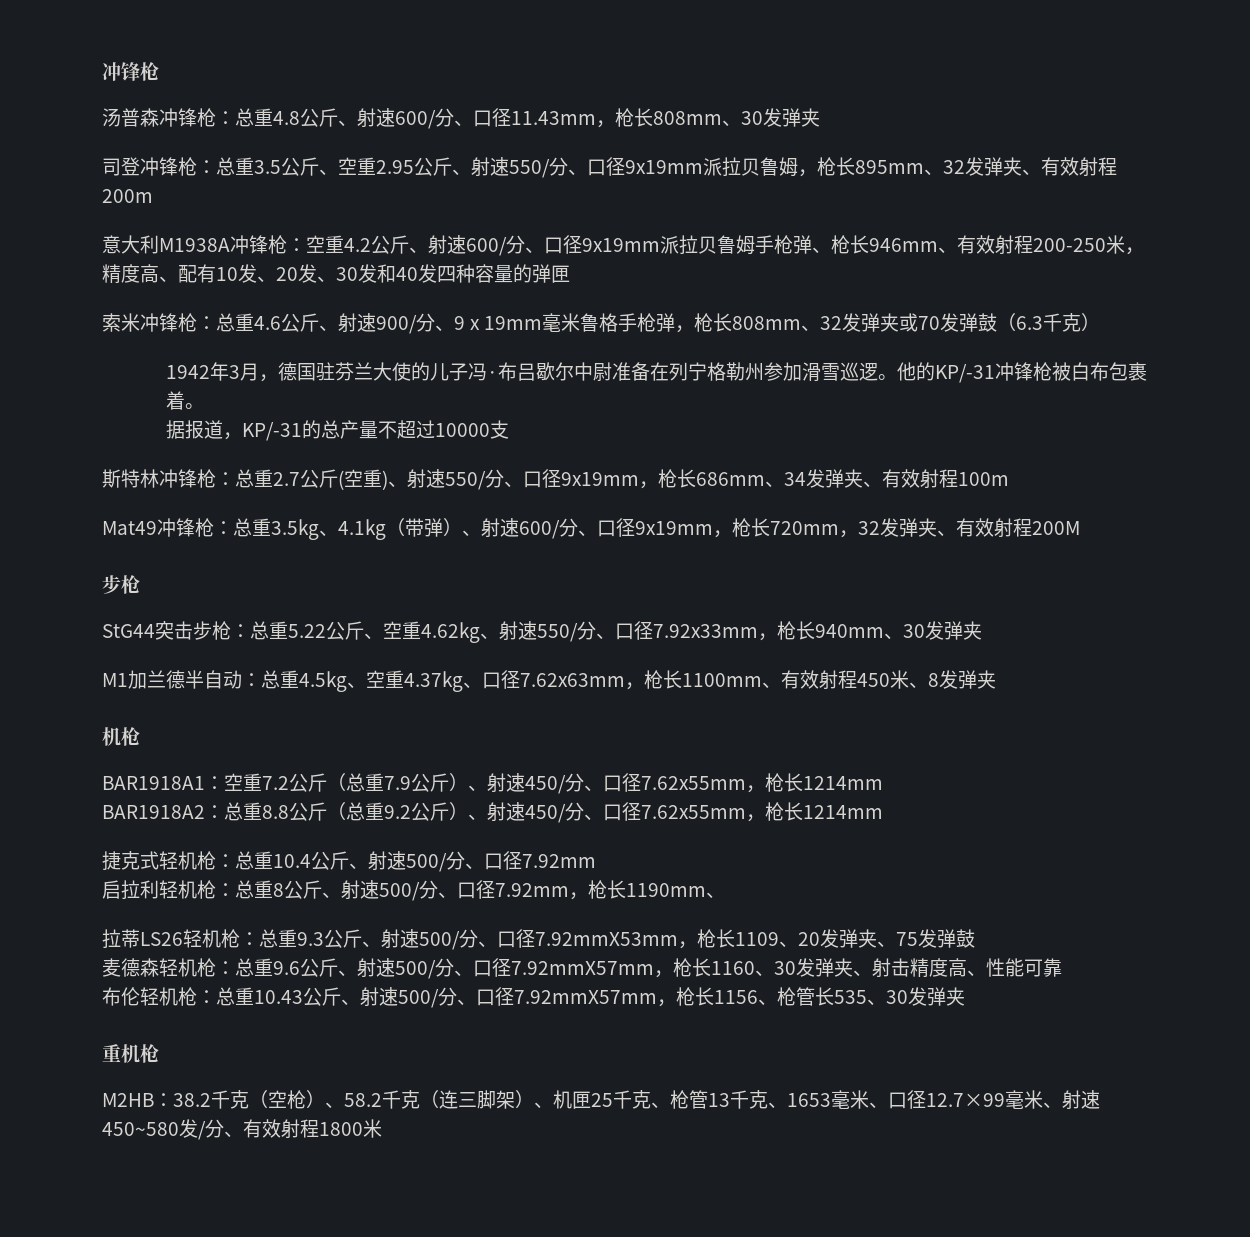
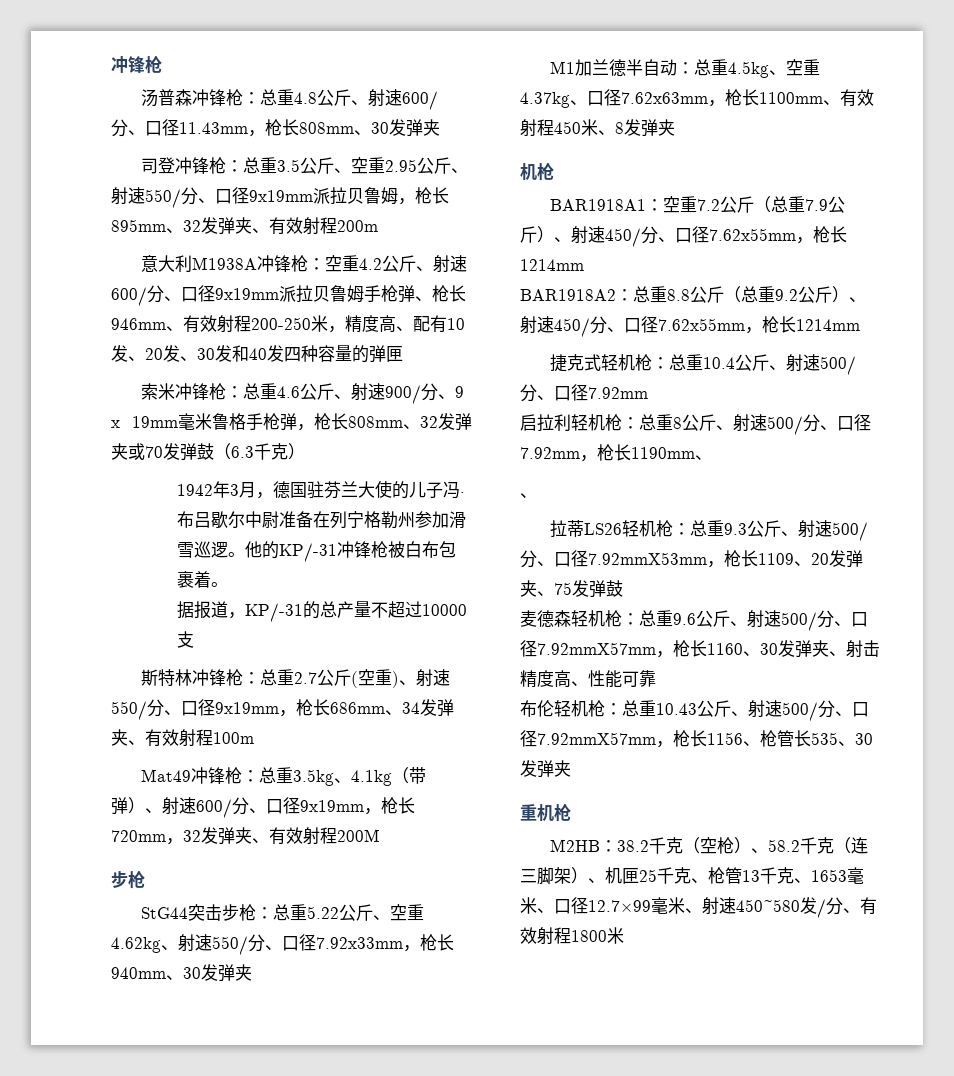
(725, 895) none -> [520,493,537,498] // 、

